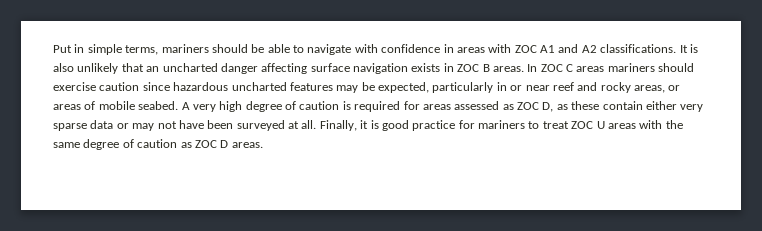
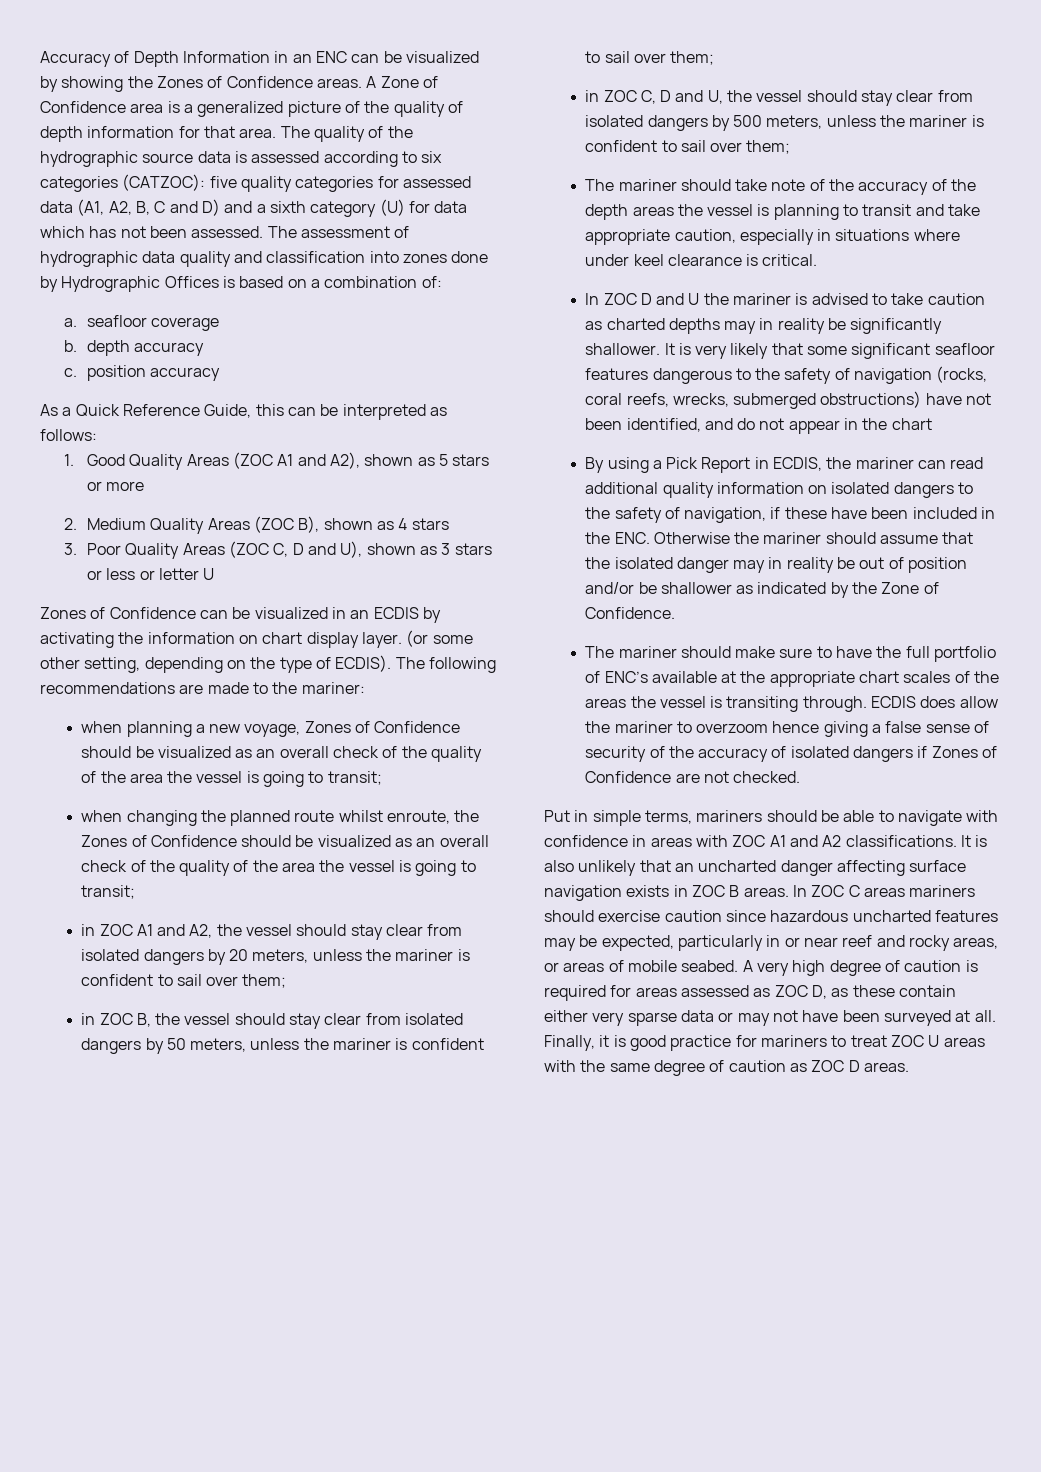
(53, 49) none -> [40,51,479,67] [40,76,438,92] [40,101,463,117] [40,126,413,142] [40,151,443,167] [40,174,471,192] [40,199,468,217] [40,226,410,238] [40,251,489,267] [40,276,442,292] [63,315,220,331] [63,340,205,356] [63,365,221,381] [40,404,447,420] [40,429,97,441] [63,452,490,470] [87,481,145,491] [63,516,449,534] [63,541,492,559] [87,568,215,580] [40,607,441,623] [40,630,473,648] [40,655,496,673] [40,682,365,694] [81,721,461,737] [81,746,483,762] [81,771,382,787] [81,810,480,826] [81,835,489,847] [81,860,476,876] [81,885,136,899] [81,924,463,940] [81,949,470,965] [81,974,287,988] [81,1013,464,1029] [81,1038,484,1054] [585,51,715,65] [585,90,973,106] [585,115,984,131] [585,140,791,154] [585,179,977,195] [585,204,981,220] [585,229,960,245] [585,254,818,266] [585,293,985,305] [585,318,943,334] [585,343,995,359] [585,366,988,384] [585,391,992,409] [585,418,932,434] [585,457,984,473] [585,482,974,498] [585,507,996,523] [585,532,974,544] [585,557,968,573] [585,582,939,598] [585,607,676,619] [585,646,997,662] [585,671,1000,687] [585,696,998,712] [585,721,990,737] [585,746,998,762] [585,771,801,783] Accuracy of Depth Information in an ENC can be visualized by showing the Zones of Confidence areas. A Zone of Confidence area is a generalized picture of the quality of depth information for that area. The quality of the hydrographic source data is assessed according to six categories (CATZOC): five quality categories for assessed data (A1, A2, B, C and D) and a sixth category (U) for data which has not been assessed. The assessment of hydrographic data quality and classification into zones done by Hydrographic Offices is based on a combination of: // a. seafloor coverage // b. depth accuracy // c. position accuracy // As a Quick Reference Guide, this can be interpreted as follows: // 1. Good Quality Areas (ZOC A1 and A2), shown as 5 stars or more // 2. Medium Quality Areas (ZOC B), shown as 4 stars // 3. Poor Quality Areas (ZOC C, D and U), shown as 3 stars or less or letter U // Zones of Confidence can be visualized in an ECDIS by activating the information on chart display layer. (or some other setting, depending on the type of ECDIS). The following recommendations are made to the mariner: // when planning a new voyage, Zones of Confidence should be visualized as an overall check of the quality of the area the vessel is going to transit; // when changing the planned route whilst enroute, the Zones of Confidence should be visualized as an overall check of the quality of the area the vessel is going to transit; // in ZOC A1 and A2, the vessel should stay clear from isolated dangers by 20 meters, unless the mariner is confident to sail over them; // in ZOC B, the vessel should stay clear from isolated dangers by 50 meters, unless the mariner is confident to sail over them; // in ZOC C, D and U, the vessel should stay clear from isolated dangers by 500 meters, unless the mariner is confident to sail over them; // The mariner should take note of the accuracy of the depth areas the vessel is planning to transit and take appropriate caution, especially in situations where under keel clearance is critical. // In ZOC D and U the mariner is advised to take caution as charted depths may in reality be significantly shallower. It is very likely that some significant seafloor features dangerous to the safety of navigation (rocks, coral reefs, wrecks, submerged obstructions) have not been identified, and do not appear in the chart // By using a Pick Report in ECDIS, the mariner can read additional quality information on isolated dangers to the safety of navigation, if these have been included in the ENC. Otherwise the mariner should assume that the isolated danger may in reality be out of position and/or be shallower as indicated by the Zone of Confidence. // The mariner should make sure to have the full portfolio of ENC’s available at the appropriate chart scales of the areas the vessel is transiting through. ECDIS does allow the mariner to overzoom hence giving a false sense of security of the accuracy of isolated dangers if Zones of Confidence are not checked. //

